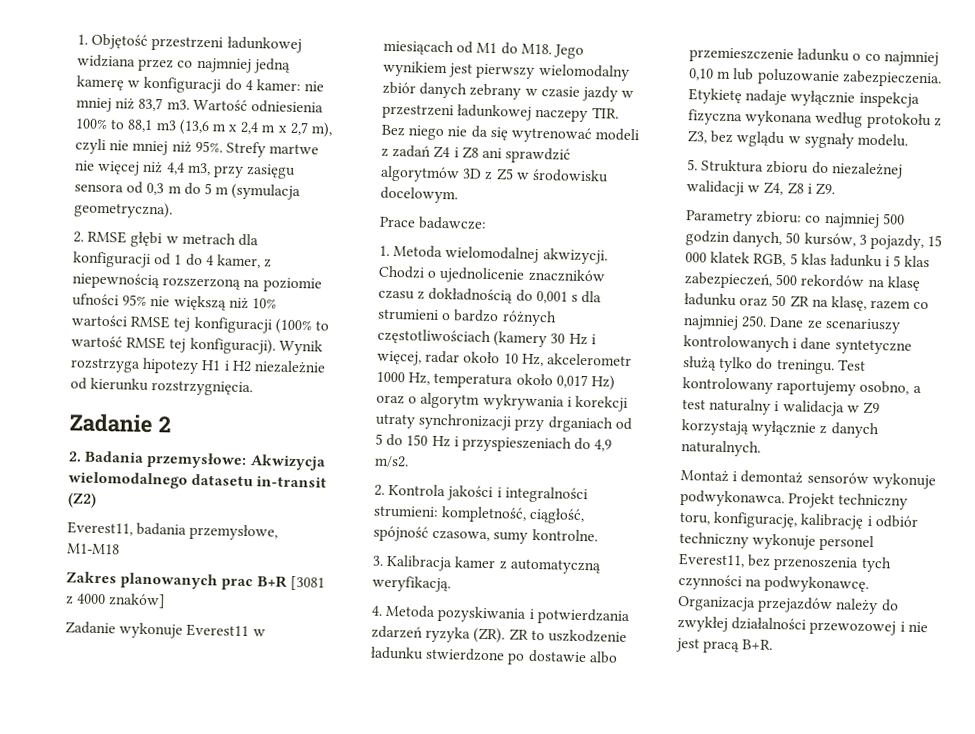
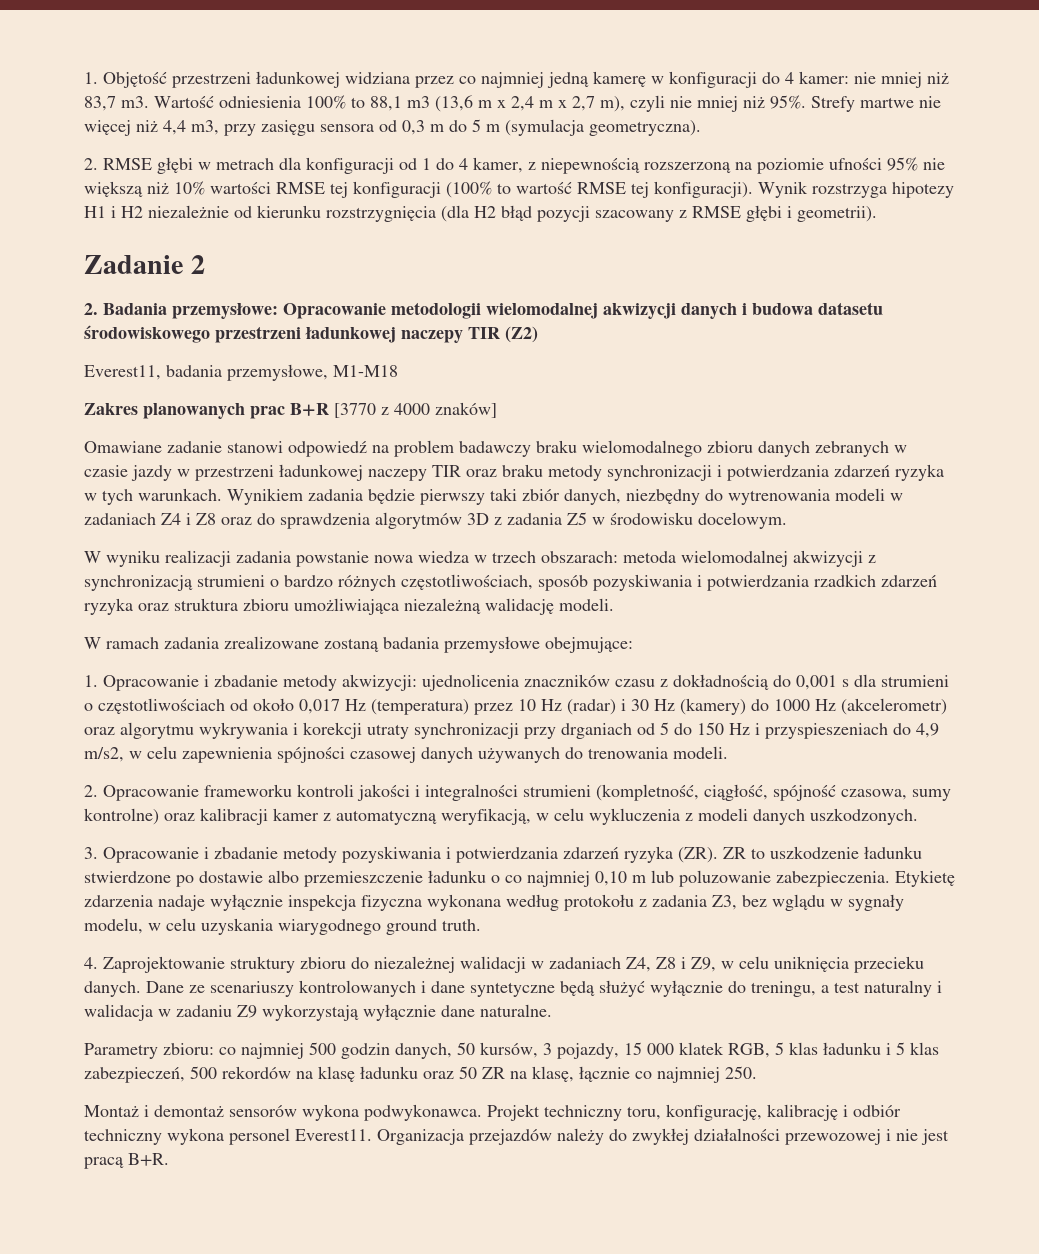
[151,380,254,397] rozstrzygnięcia. -> [326,205,877,222] rozstrzygnięcia (dla H2 błąd pozycji szacowany z RMSE głębi i geometrii).
[249,454,326,471] [68,471,328,489] Akwizycja wielomodalnego datasetu in-transit -> [283,302,883,319] [84,325,500,343] Opracowanie metodologii wielomodalnej akwizycji danych i budowa datasetu środowiskowego przestrzeni ładunkowej naczepy TIR
[289,575,325,591] [3081 -> [334,403,376,418] [3770
[65,621,266,639] [383,39,584,59] [383,60,630,81] [382,81,522,100] Zadanie wykonuje Everest11 w miesiącach od M1 do M18. Jego wynikiem jest pierwszy wielomodalny zbiór danych zebrany -> [84,440,889,457] Omawiane zadanie stanowi odpowiedź na problem badawczy braku wielomodalnego zbioru danych zebranych
[591,107,619,119] [381,124,640,144] [381,144,572,164] TIR. Bez niego nie da się wytrenować modeli z zadań Z4 i Z8 ani sprawdzić -> [432,464,944,481] [84,488,903,505] [84,513,370,529] TIR oraz braku metody synchronizacji i potwierdzania zdarzeń ryzyka w tych warunkach. Wynikiem zadania będzie pierwszy taki zbiór danych, niezbędny do wytrenowania modeli w zadaniach Z4 i Z8 oraz do sprawdzenia
(494, 175) none -> [507,513,562,525] zadania
[379,216,488,230] [379,245,608,265] [378,265,526,284] Prace badawcze: // 1. Metoda wielomodalnej akwizycji. Chodzi o ujednolicenie -> [84,550,876,567] [84,574,937,591] [84,598,614,615] [84,636,633,653] [84,674,519,691] W wyniku realizacji zadania powstanie nowa wiedza w trzech obszarach: metoda wielomodalnej akwizycji z synchronizacją strumieni o bardzo różnych częstotliwościach, sposób pozyskiwania i potwierdzania rzadkich zdarzeń ryzyka oraz struktura zbioru umożliwiająca niezależną walidację modeli. // W ramach zadania zrealizowane zostaną badania przemysłowe obejmujące: // 1. Opracowanie i zbadanie metody akwizycji: ujednolicenia
[453,309,557,327] [377,328,596,348] [377,350,632,367] [376,371,615,391] [376,392,481,409] bardzo różnych częstotliwościach (kamery 30 Hz i więcej, radar około 10 Hz, akcelerometr 1000 Hz, temperatura około 0,017 Hz) oraz o algorytm -> [98,698,947,715] [84,722,194,739] częstotliwościach od około 0,017 Hz (temperatura) przez 10 Hz (radar) i 30 Hz (kamery) do 1000 Hz (akcelerometr) oraz algorytmu
[374,455,409,468] [374,483,447,497] m/s2. // 2. Kontrola -> [84,746,728,763] [84,784,354,801] m/s2, w celu zapewnienia spójności czasowej danych używanych do trenowania modeli. // 2. Opracowanie frameworku kontroli
[373,505,528,523] strumieni: kompletność, -> [523,784,699,801] strumieni (kompletność,
[531,528,598,542] [372,554,602,575] [372,575,451,593] [371,604,437,618] kontrolne. // 3. Kalibracja kamer z automatyczną weryfikacją. // 4. Metoda -> [84,808,918,825] [84,847,337,863] kontrolne) oraz kalibracji kamer z automatyczną weryfikacją, w celu wykluczenia z modeli danych uszkodzonych. // 3. Opracowanie i zbadanie metody
(742, 96) none -> [84,895,153,907] zdarzenia
(942, 122) none -> [652,895,707,907] zadania
[856,133,908,147] [687,159,765,173] modelu. // 5. Struktura -> [84,918,481,935] [84,956,295,973] modelu, w celu uzyskania wiarygodnego ground truth. // 4. Zaprojektowanie struktury
(761, 189) none -> [549,957,621,969] zadaniach
[814,182,835,196] Z9. -> [691,956,924,973] [84,980,942,997] [84,1004,552,1021] Z9, w celu uniknięcia przecieku danych. Dane ze scenariuszy kontrolowanych i dane syntetyczne będą służyć wyłącznie do treningu, a test naturalny i walidacja w zadaniu Z9 wykorzystają wyłącznie dane naturalne.
[870,299,912,310] razem -> [579,1066,630,1082] łącznie
[769,316,901,334] [683,335,912,355] [682,356,866,375] [682,377,922,396] [682,398,880,417] [681,419,879,439] [681,440,761,457] Dane ze scenariuszy kontrolowanych i dane syntetyczne służą tylko do treningu. Test kontrolowany raportujemy osobno, a test naturalny i walidacja w Z9 korzystają wyłącznie z danych naturalnych. -> (757, 1072) none
[871,473,936,490] wykonuje -> [302,1104,359,1121] wykona
[752,533,875,552] [678,553,892,573] [678,574,870,593] wykonuje personel Everest11, bez przenoszenia tych czynności na podwykonawcę. -> [167,1128,372,1145] wykona personel Everest11.

